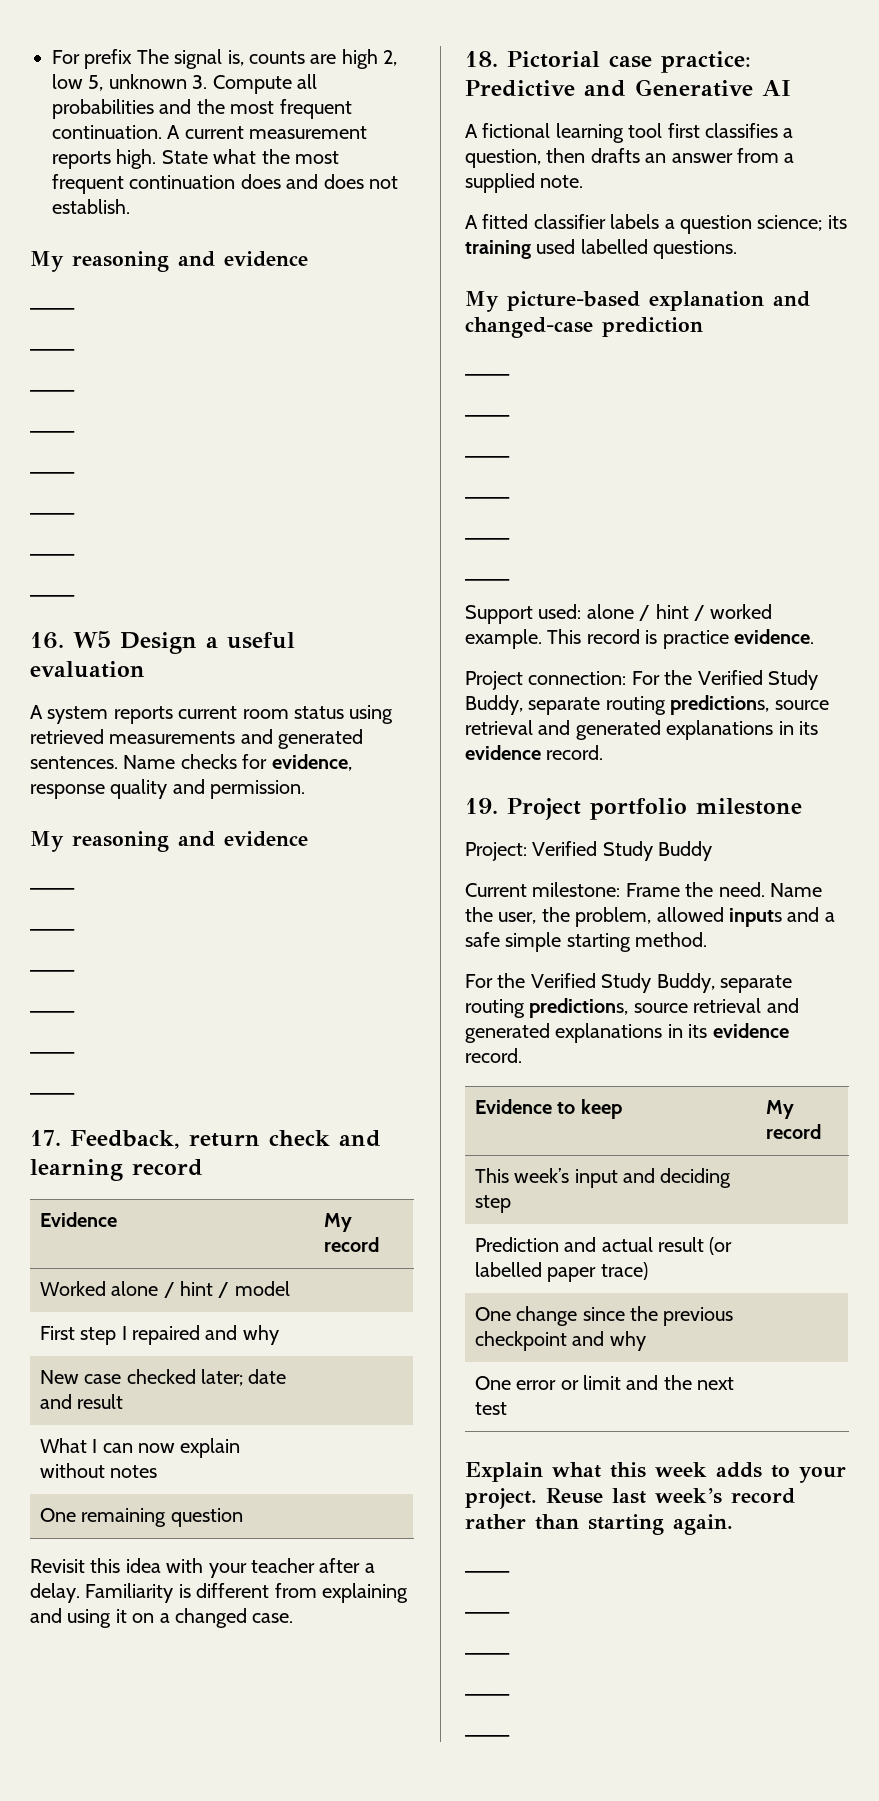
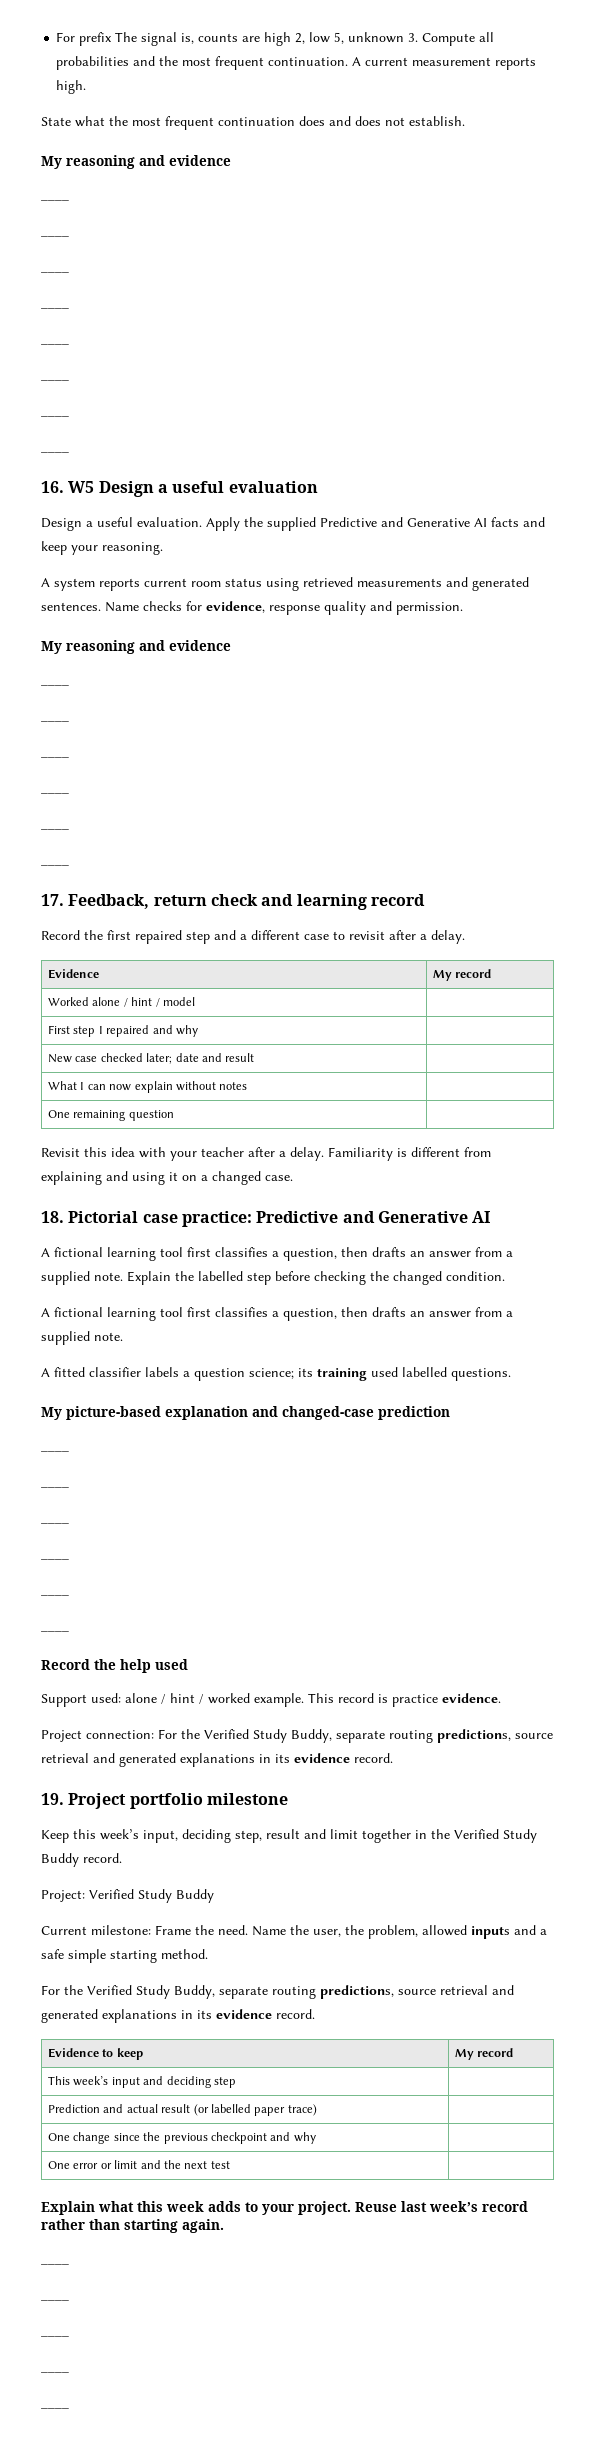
(157, 159) none -> (87, 87) //
(145, 669) none -> [41,517,545,531] [41,541,163,555] // Design a useful evaluation. Apply the supplied Predictive and Generative AI facts and keep your reasoning.
(203, 1167) none -> [41,930,465,944] // Record the first repaired step and a different case to revisit after a delay.
(791, 88) none -> [41,1247,513,1261] [41,1271,505,1285] // A fictional learning tool first classifies a question, then drafts an answer from a supplied note. Explain the labelled step before checking the changed condition.
(510, 579) none -> [41,1659,188,1673] // Record the help used
(802, 806) none -> [41,1829,537,1843] [41,1853,122,1867] // Keep this week’s input, deciding step, result and limit together in the Verified Study Buddy record.

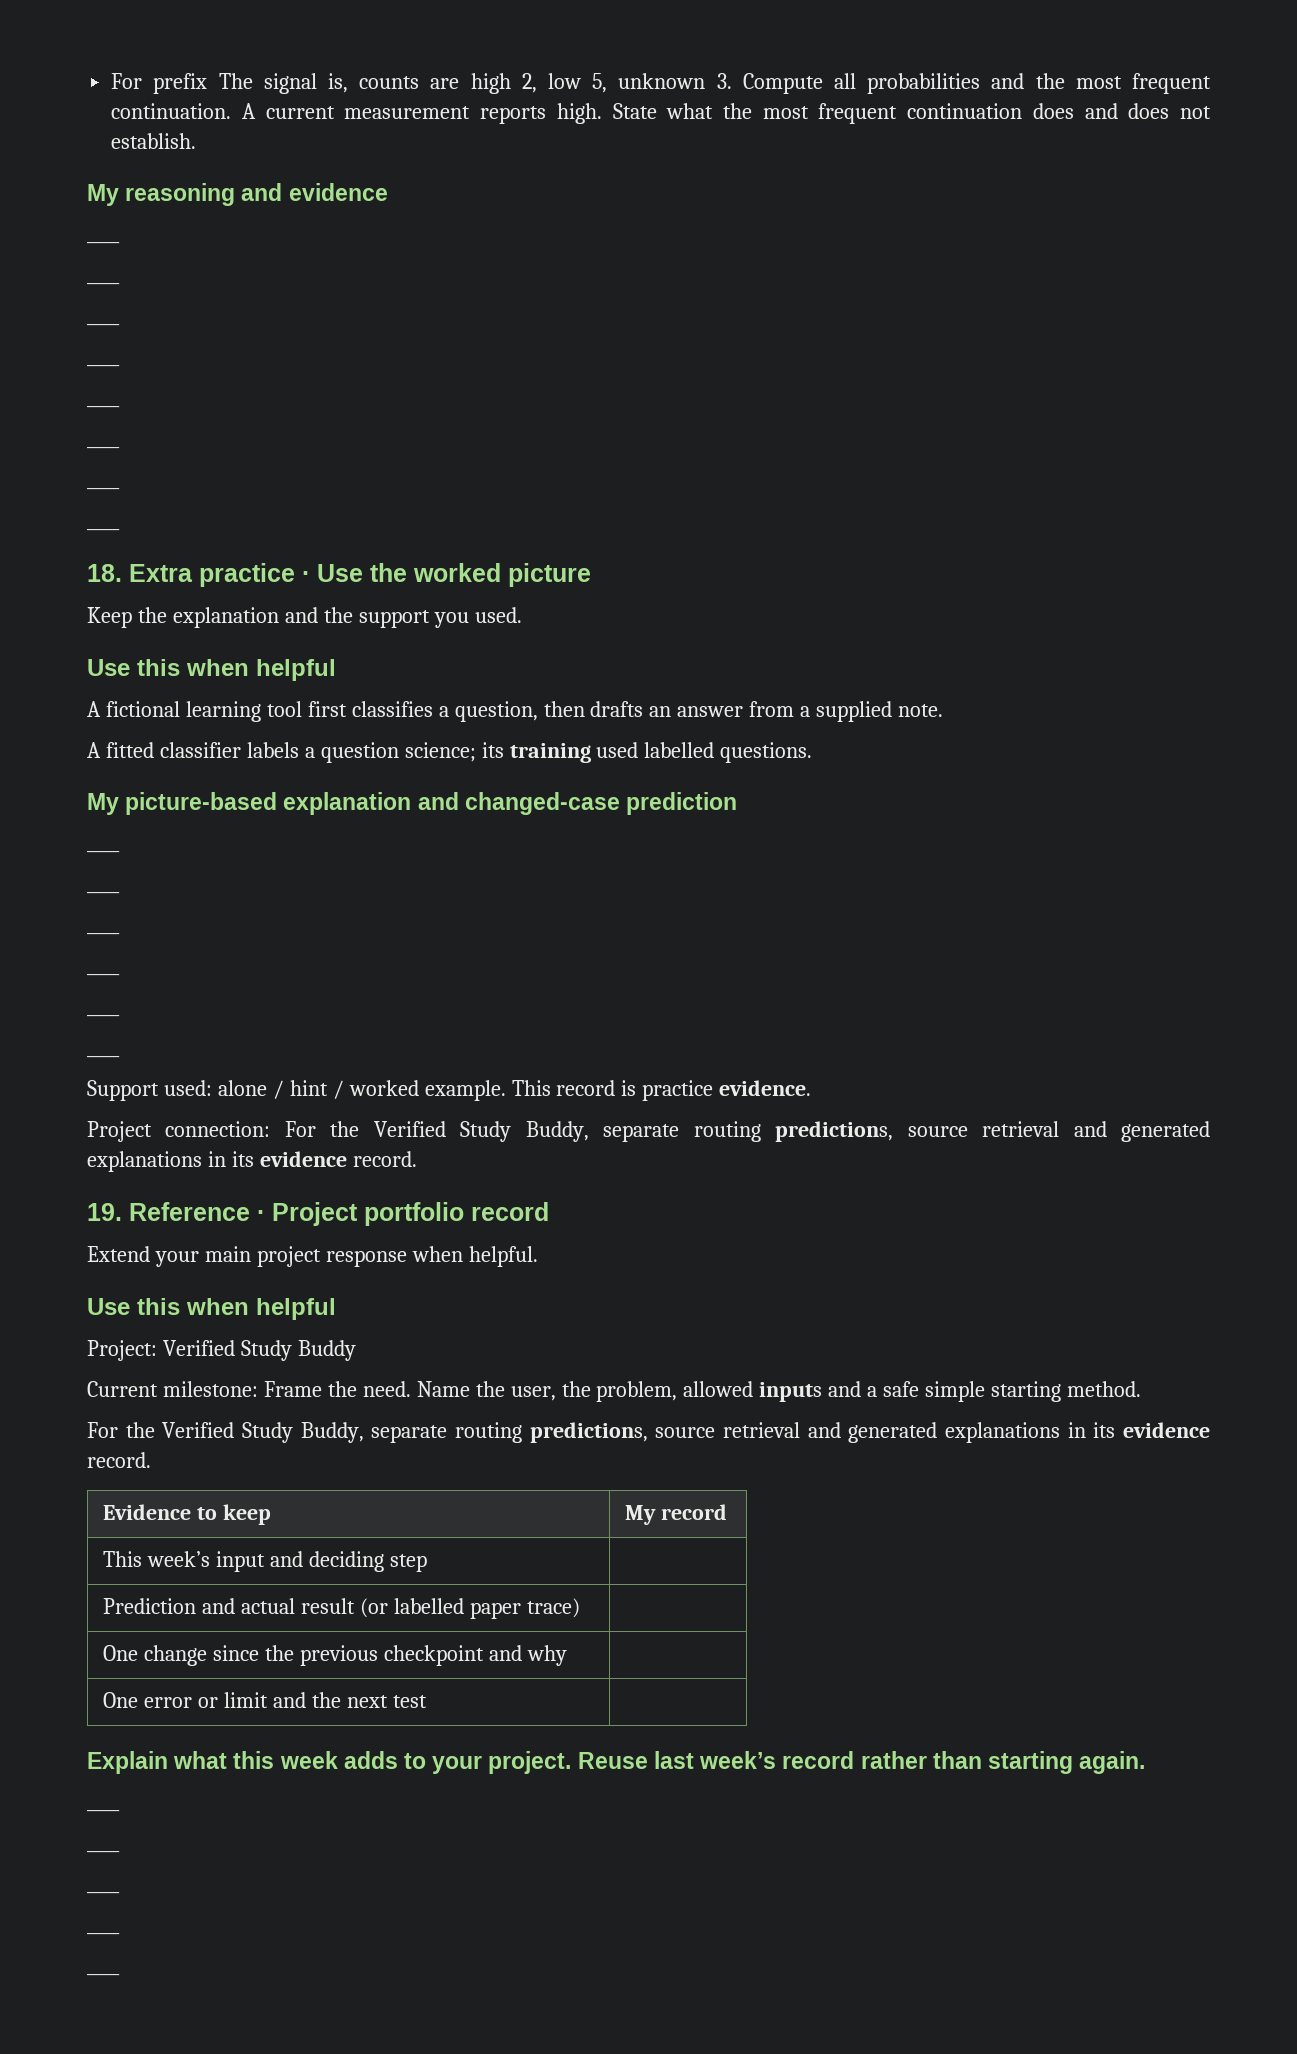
(87, 87) // -> (602, 113) none
[41,481,318,497] [41,517,545,531] [41,541,163,555] [41,577,529,591] [41,601,463,615] [41,640,231,654] [41,684,69,686] [41,720,69,722] [41,756,69,758] [41,792,69,794] [41,828,69,830] [41,864,69,866] [41,894,425,910] [41,930,465,944] [48,969,100,979] [433,969,492,981] [48,997,195,1007] [48,1025,198,1037] [48,1053,255,1064] [48,1081,248,1093] [48,1110,174,1121] [41,1147,491,1161] [41,1171,293,1185] [41,1211,491,1227] [41,1247,513,1261] [41,1271,505,1285] 16. W5 Design a useful evaluation // Design a useful evaluation. Apply the supplied Predictive and Generative AI facts and keep your reasoning. // A system reports current room status using retrieved measurements and generated sentences. Name checks for evidence, response quality and permission. // My reasoning and evidence // ____ // ____ // ____ // ____ // ____ // ____ // 17. Feedback, return check and learning record // Record the first repaired step and a different case to revisit after a delay. // Evidence | My record // Worked alone / hint / model | // First step I repaired and why | // New case checked later; date and result | // What I can now explain without notes | // One remaining question | // Revisit this idea with your teacher after a delay. Familiarity is different from explaining and using it on a changed case. // 18. Pictorial case practice: Predictive and Generative AI // A fictional learning tool first classifies a question, then drafts an answer from a supplied note. Explain the labelled step before checking the changed condition. -> [87,563,591,587] [87,607,522,628] [87,659,336,681] 18. Extra practice · Use the worked picture // Keep the explanation and the support you used. // Use this when helpful
[41,1659,188,1673] // Record the help used -> (120, 1056) none
[68,1793,288,1809] [41,1829,537,1843] [41,1853,122,1867] Project portfolio milestone // Keep this week’s input, deciding step, result and limit together in the Verified Study Buddy record. -> [129,1202,549,1226] [87,1246,538,1267] [87,1298,336,1320] Reference · Project portfolio record // Extend your main project response when helpful. // Use this when helpful

